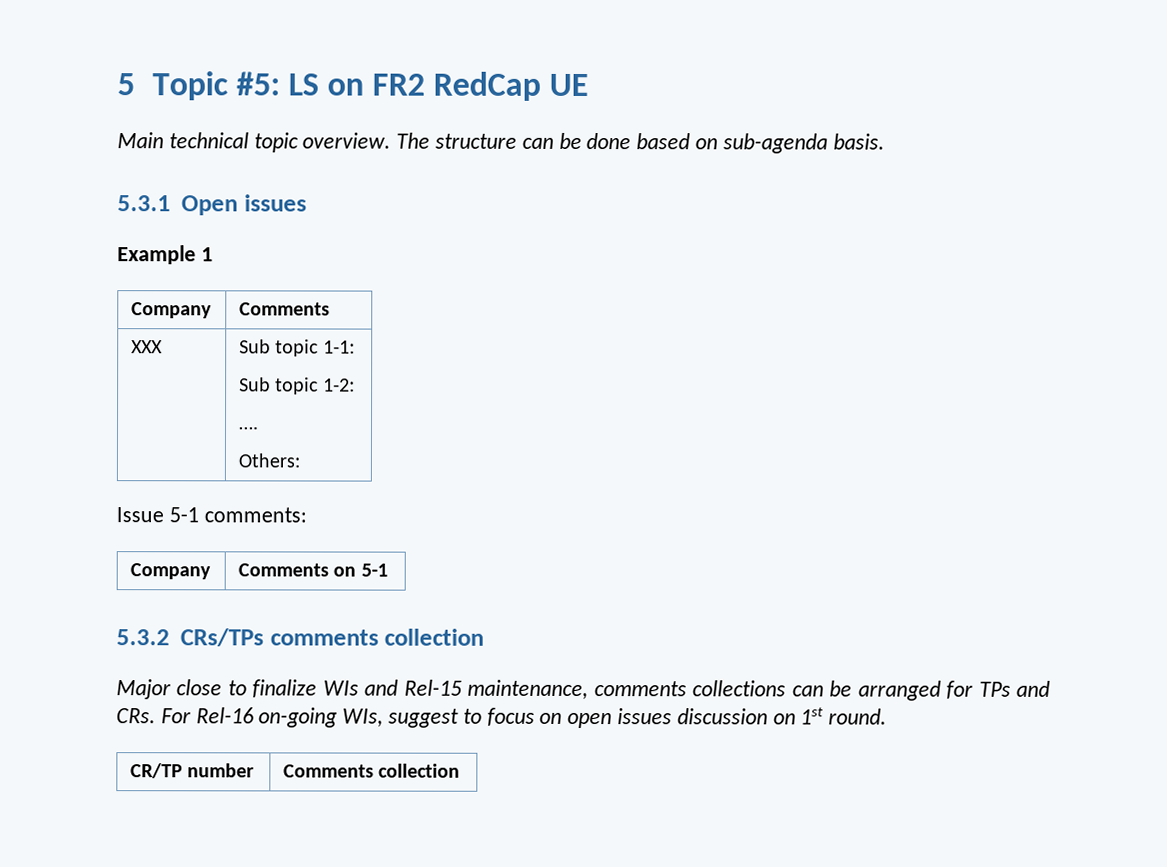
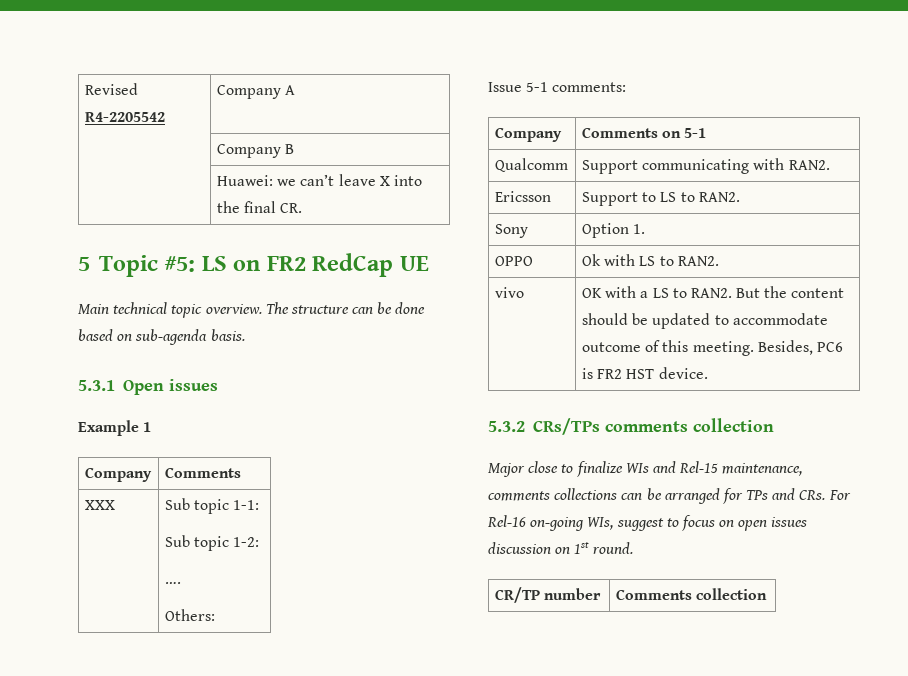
(117, 84) none -> [84,83,138,95] [84,112,165,122] [216,85,296,99] [216,144,295,158] [216,174,422,186] [216,201,303,213] Revised R4-2205542 | Company A // | Company B // | Huawei: we can’t leave X into the final CR. //
(388, 570) none -> [494,158,568,172] [581,158,830,174] [494,191,551,202] [581,192,740,206] [494,224,528,238] [581,223,646,238] [494,256,533,266] [581,254,719,266] [494,287,524,298] [581,286,845,298] [581,313,828,329] [581,340,843,356] [581,367,708,379] // Qualcomm | Support communicating with RAN2. // Ericsson | Support to LS to RAN2. // Sony | Option 1. // OPPO | Ok with LS to RAN2. // vivo | OK with a LS to RAN2. But the content should be updated to accommodate outcome of this meeting. Besides, PC6 is FR2 HST device.

